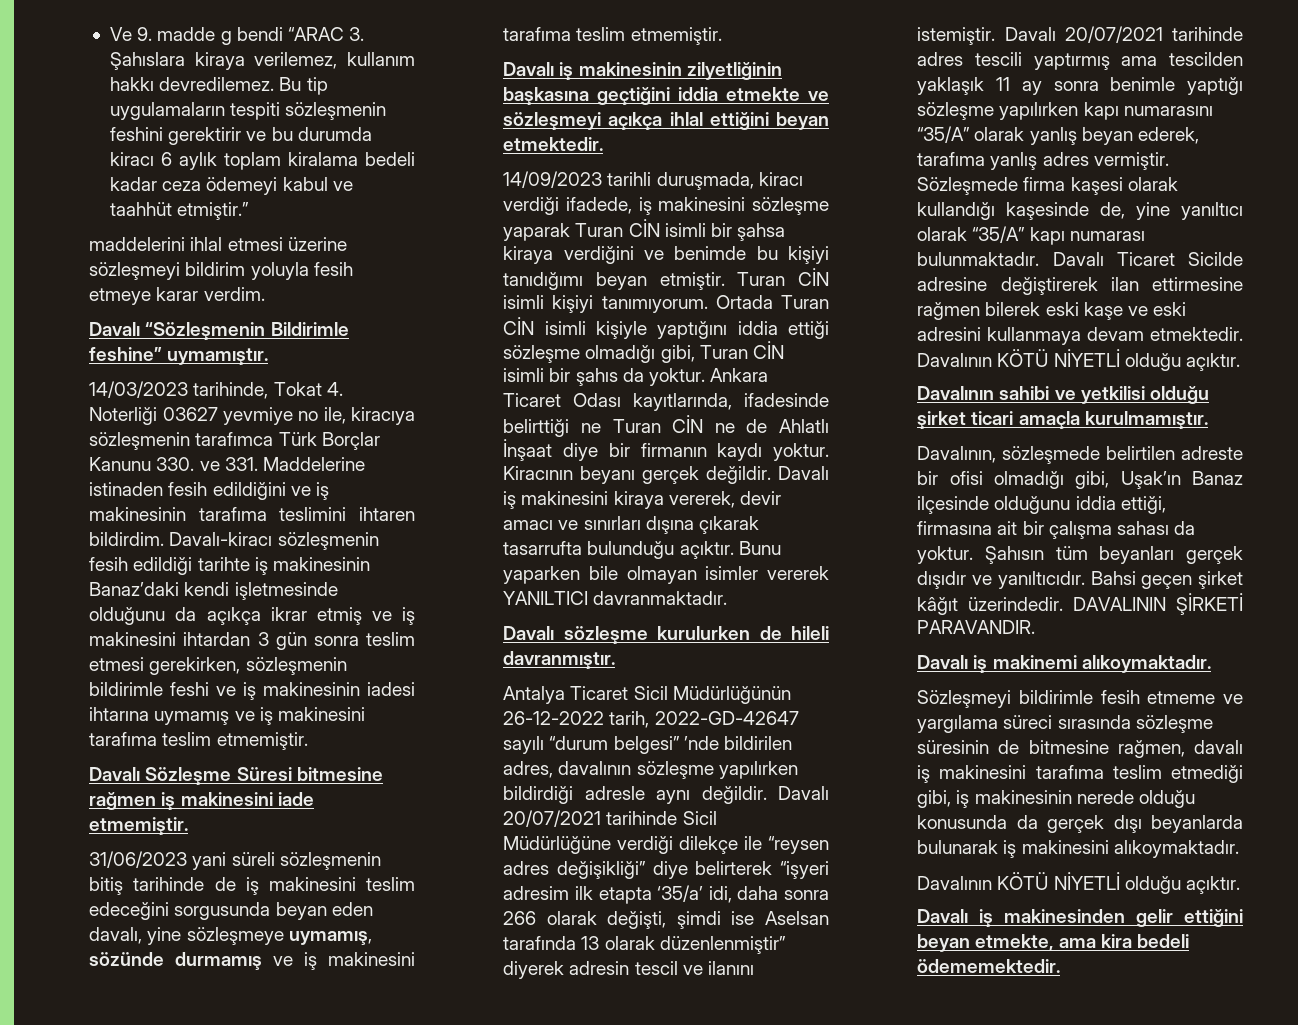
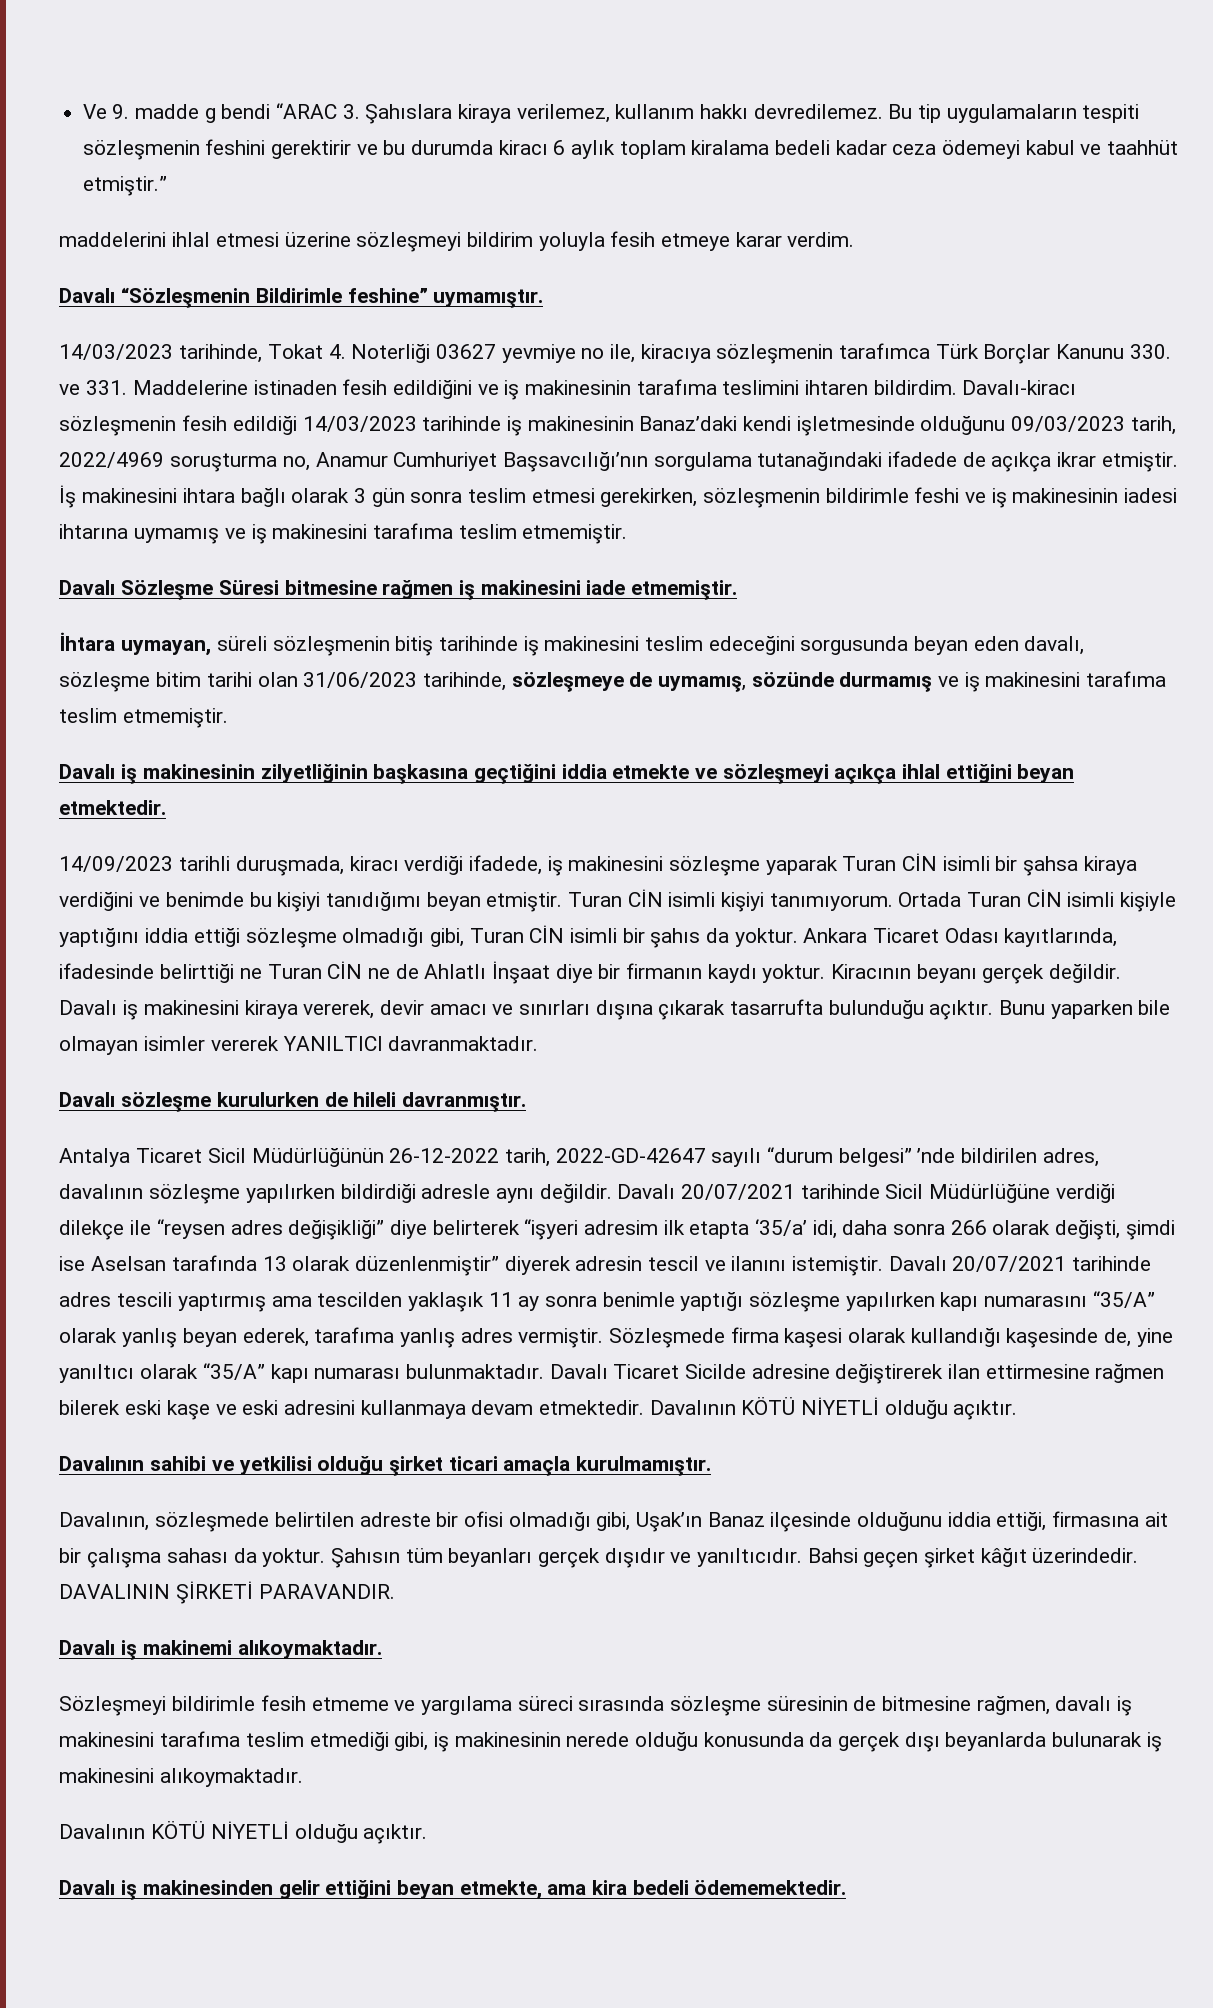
[197,557,250,571] tarihte -> [302,416,502,432] 14/03/2023 tarihinde
[175,607,415,625] [89,632,251,646] da açıkça ikrar etmiş ve iş makinesini ihtardan -> [1010,416,1176,435] [59,451,1178,472] [59,485,350,508] 09/03/2023 tarih, 2022/4969 soruşturma no, Anamur Cumhuriyet Başsavcılığı’nın sorgulama tutanağındaki ifadede de açıkça ikrar etmiştir. İş makinesini ihtara bağlı olarak
[89,851,227,870] 31/06/2023 yani -> [59,632,212,656] İhtara uymayan,
[214,877,236,891] de -> (518, 643) none
[147,927,284,945] yine sözleşmeye -> [59,672,653,692] sözleşme bitim tarihi olan 31/06/2023 tarihinde, sözleşmeye de

